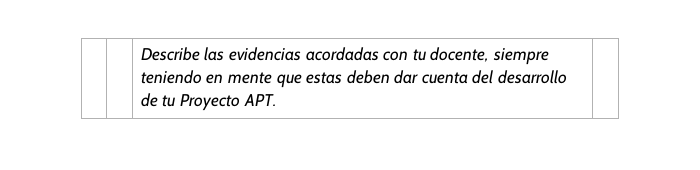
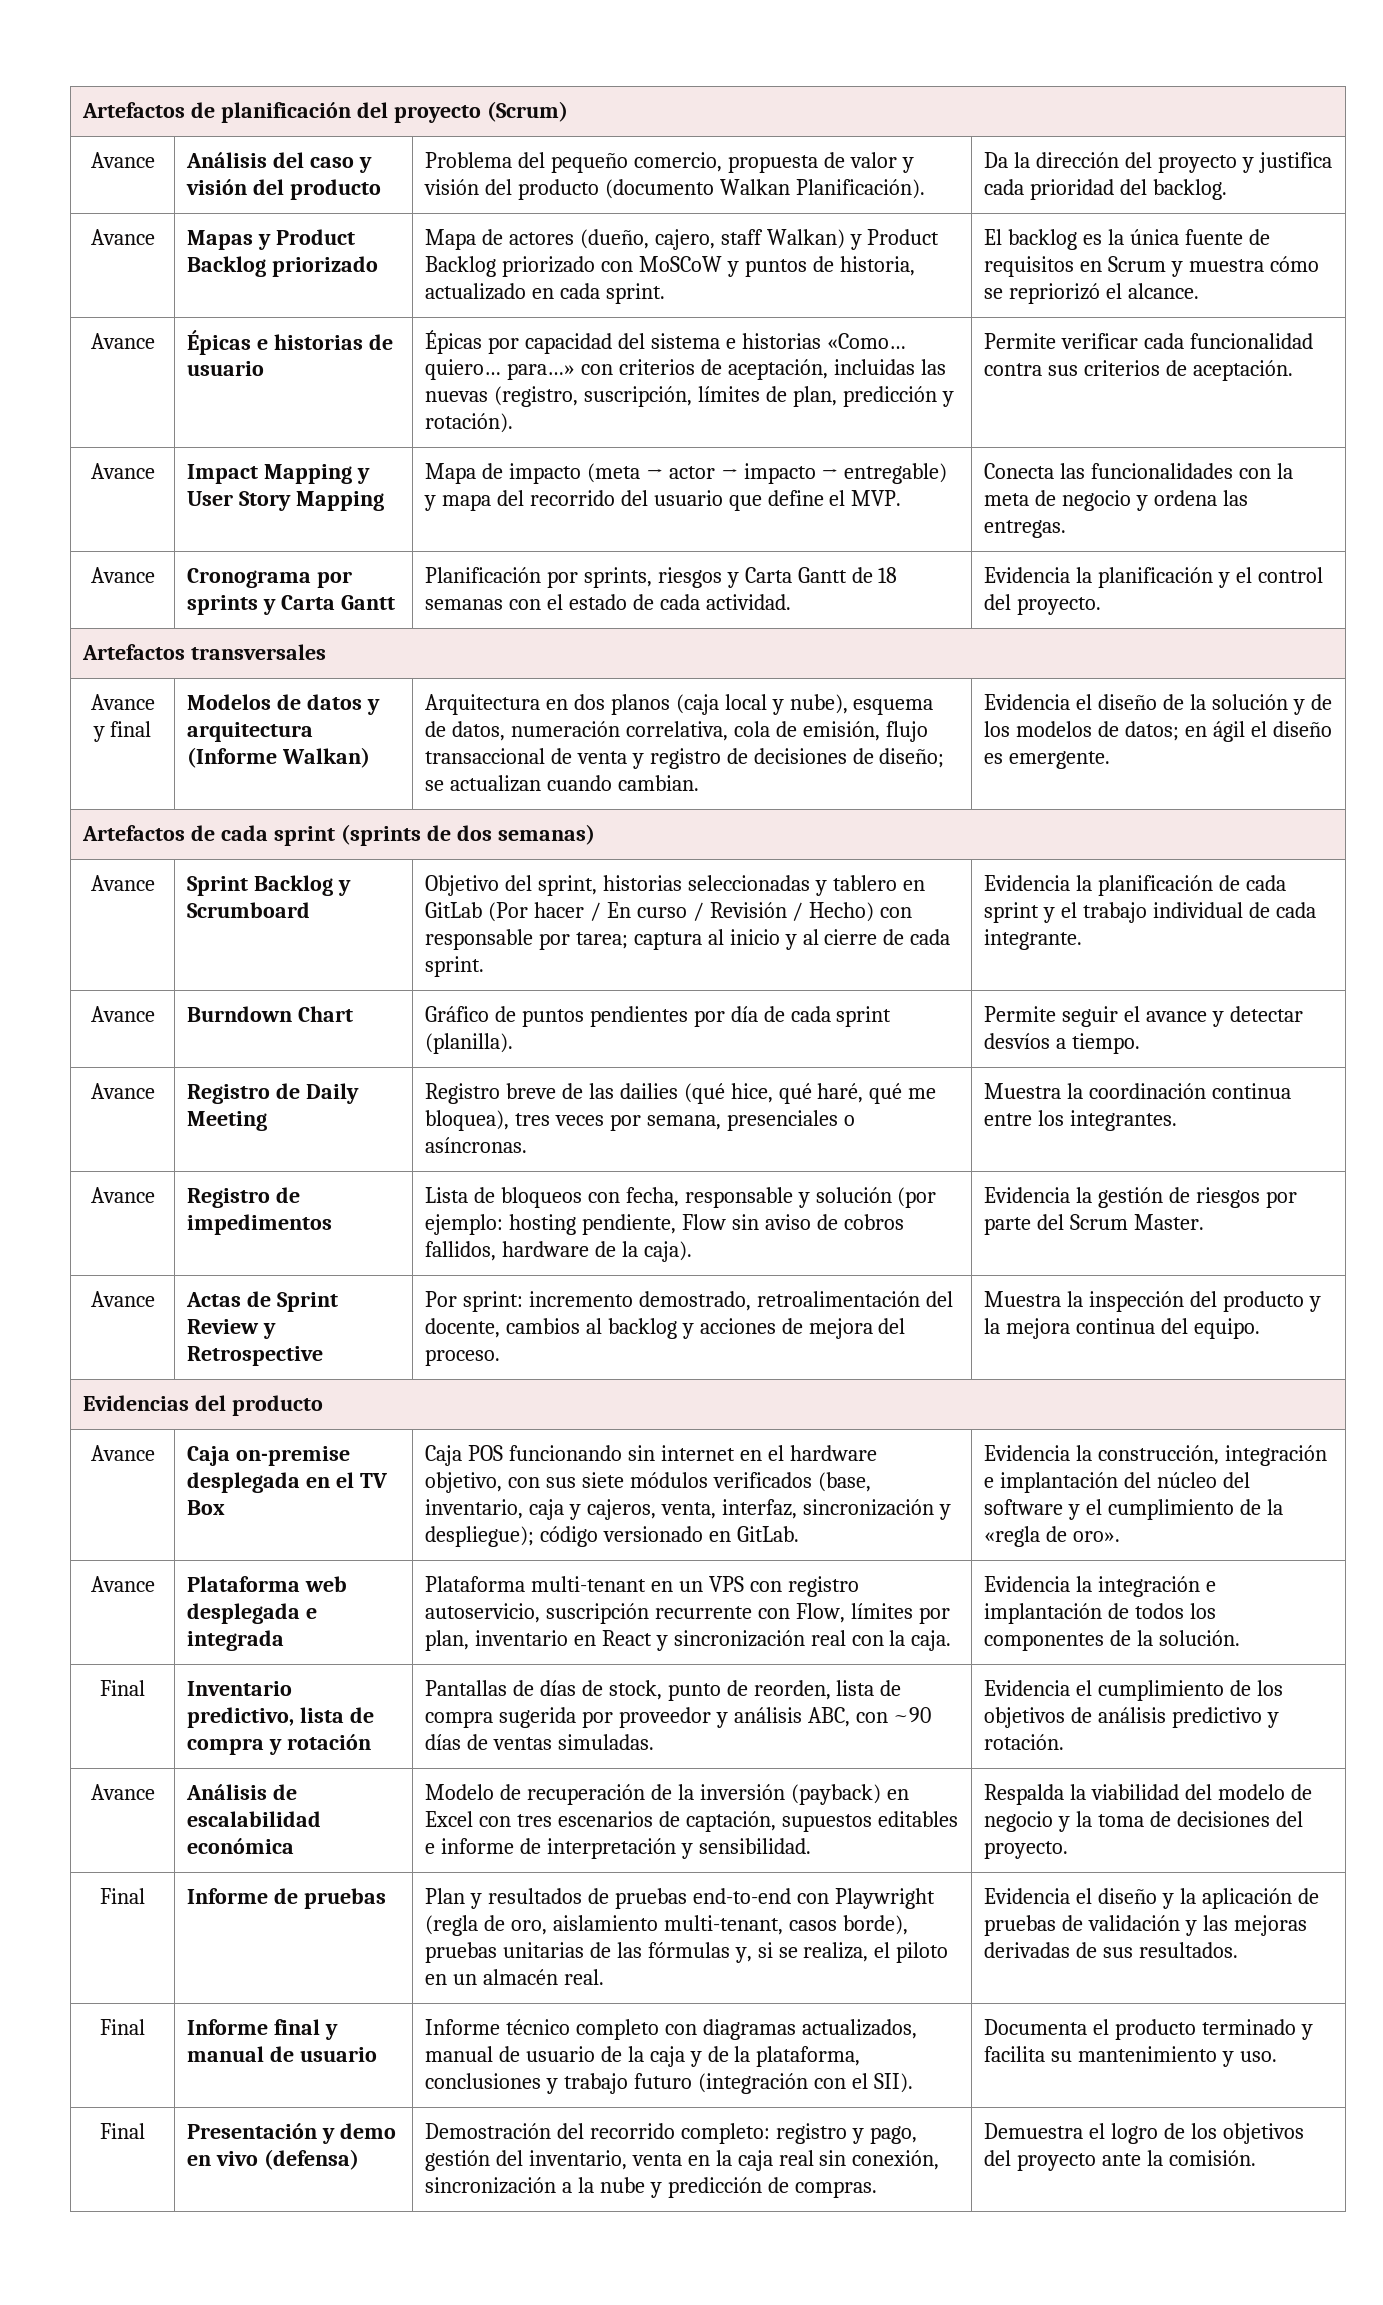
[140,47,549,65] [140,70,568,88] [140,93,277,111] | | Describe las evidencias acordadas con tu docente, siempre teniendo en mente que estas deben dar cuenta del desarrollo de tu Proyecto APT. | -> [81,101,568,123] [90,152,155,168] [185,152,372,173] [185,179,381,200] [424,152,914,173] [423,179,925,200] [983,152,1332,173] [983,179,1227,200] [90,229,155,245] [186,229,355,250] [186,256,378,277] [424,229,940,250] [424,256,915,277] [424,283,665,304] [983,229,1270,250] [983,256,1319,277] [983,283,1199,304] [90,333,155,349] [186,330,393,355] [186,361,264,376] [424,330,906,354] [424,359,946,380] [424,386,954,407] [424,413,513,433] [983,333,1313,349] [983,360,1293,381] [90,463,155,479] [186,464,370,484] [186,491,384,511] [424,463,948,484] [423,490,902,511] [983,463,1293,479] [983,490,1248,511] [983,520,1066,538] [90,567,155,583] [186,568,352,588] [186,595,395,615] [424,567,898,588] [424,594,791,610] [983,567,1323,588] [983,594,1101,615] [81,644,326,660] [90,694,155,710] [92,721,152,742] [186,694,380,715] [186,722,313,742] [186,747,370,768] [424,694,934,715] [424,721,928,742] [424,748,945,769] [424,775,699,792] [983,694,1332,715] [983,721,1332,742] [983,751,1110,769] [81,824,595,846] [90,875,155,891] [186,875,351,896] [186,902,310,918] [424,875,925,896] [424,902,913,922] [424,929,951,950] [424,956,484,977] [983,875,1286,896] [983,902,1316,923] [983,929,1082,950] [90,1006,155,1022] [186,1006,353,1022] [424,1006,892,1027] [424,1033,513,1054] [983,1006,1303,1027] [983,1033,1140,1054] [90,1083,155,1099] [186,1083,359,1104] [186,1111,267,1131] [424,1083,937,1104] [424,1110,855,1131] [424,1137,527,1153] [983,1083,1291,1099] [983,1110,1177,1131] [90,1187,155,1203] [186,1187,300,1208] [186,1214,332,1235] [424,1187,937,1208] [424,1214,904,1235] [424,1241,692,1262] [983,1187,1297,1208] [983,1214,1204,1235] [90,1291,155,1307] [185,1291,338,1312] [186,1319,276,1339] [186,1346,323,1366] [424,1291,953,1312] [424,1318,906,1339] [424,1349,500,1366] [983,1291,1321,1312] [983,1318,1260,1339] [82,1395,323,1416] [90,1445,155,1461] [186,1446,350,1466] [186,1472,387,1493] [186,1500,225,1515] [424,1445,877,1466] [424,1472,871,1493] [424,1499,951,1520] [424,1526,799,1547] [983,1445,1327,1466] [983,1472,1250,1493] [983,1499,1283,1520] [983,1526,1120,1547] [90,1576,155,1592] [186,1576,347,1592] [186,1603,317,1624] [186,1630,284,1651] [424,1576,859,1597] [424,1603,950,1624] [424,1630,952,1651] [983,1576,1216,1597] [983,1603,1216,1624] [983,1630,1240,1651] [100,1680,145,1696] [186,1681,292,1696] [186,1707,374,1728] [186,1734,371,1755] [424,1680,902,1701] [424,1707,932,1728] [424,1734,654,1750] [983,1680,1283,1701] [983,1707,1279,1728] [983,1734,1064,1750] [90,1784,155,1800] [185,1784,297,1800] [186,1811,321,1827] [186,1838,294,1854] [424,1784,909,1805] [424,1811,958,1832] [424,1838,811,1859] [983,1784,1312,1805] [983,1811,1303,1832] [983,1841,1068,1859] [100,1888,145,1904] [186,1888,386,1909] [424,1888,935,1909] [424,1915,908,1936] [424,1942,949,1963] [424,1969,604,1985] [983,1888,1319,1909] [983,1915,1307,1936] [983,1942,1238,1958] [100,2019,145,2035] [186,2019,338,2040] [186,2046,377,2062] [424,2019,917,2040] [424,2046,861,2067] [424,2073,913,2094] [983,2019,1313,2040] [983,2046,1277,2067] [100,2123,145,2139] [186,2123,396,2144] [186,2149,359,2170] [424,2123,917,2144] [424,2150,940,2171] [424,2177,877,2198] [983,2123,1304,2144] [983,2150,1256,2171] Artefactos de planificación del proyecto (Scrum) // Avance | Análisis del caso y visión del producto | Problema del pequeño comercio, propuesta de valor y visión del producto (documento Walkan Planificación). | Da la dirección del proyecto y justifica cada prioridad del backlog. // Avance | Mapas y Product Backlog priorizado | Mapa de actores (dueño, cajero, staff Walkan) y Product Backlog priorizado con MoSCoW y puntos de historia, actualizado en cada sprint. | El backlog es la única fuente de requisitos en Scrum y muestra cómo se repriorizó el alcance. // Avance | Épicas e historias de usuario | Épicas por capacidad del sistema e historias «Como… quiero… para…» con criterios de aceptación, incluidas las nuevas (registro, suscripción, límites de plan, predicción y rotación). | Permite verificar cada funcionalidad contra sus criterios de aceptación. // Avance | Impact Mapping y User Story Mapping | Mapa de impacto (meta → actor → impacto → entregable) y mapa del recorrido del usuario que define el MVP. | Conecta las funcionalidades con la meta de negocio y ordena las entregas. // Avance | Cronograma por sprints y Carta Gantt | Planificación por sprints, riesgos y Carta Gantt de 18 semanas con el estado de cada actividad. | Evidencia la planificación y el control del proyecto. // Artefactos transversales // Avance y final | Modelos de datos y arquitectura (Informe Walkan) | Arquitectura en dos planos (caja local y nube), esquema de datos, numeración correlativa, cola de emisión, flujo transaccional de venta y registro de decisiones de diseño; se actualizan cuando cambian. | Evidencia el diseño de la solución y de los modelos de datos; en ágil el diseño es emergente. // Artefactos de cada sprint (sprints de dos semanas) // Avance | Sprint Backlog y Scrumboard | Objetivo del sprint, historias seleccionadas y tablero en GitLab (Por hacer / En curso / Revisión / Hecho) con responsable por tarea; captura al inicio y al cierre de cada sprint. | Evidencia la planificación de cada sprint y el trabajo individual de cada integrante. // Avance | Burndown Chart | Gráfico de puntos pendientes por día de cada sprint (planilla). | Permite seguir el avance y detectar desvíos a tiempo. // Avance | Registro de Daily Meeting | Registro breve de las dailies (qué hice, qué haré, qué me bloquea), tres veces por semana, presenciales o asíncronas. | Muestra la coordinación continua entre los integrantes. // Avance | Registro de impedimentos | Lista de bloqueos con fecha, responsable y solución (por ejemplo: hosting pendiente, Flow sin aviso de cobros fallidos, hardware de la caja). | Evidencia la gestión de riesgos por parte del Scrum Master. // Avance | Actas de Sprint Review y Retrospective | Por sprint: incremento demostrado, retroalimentación del docente, cambios al backlog y acciones de mejora del proceso. | Muestra la inspección del producto y la mejora continua del equipo. // Evidencias del producto // Avance | Caja on-premise desplegada en el TV Box | Caja POS funcionando sin internet en el hardware objetivo, con sus siete módulos verificados (base, inventario, caja y cajeros, venta, interfaz, sincronización y despliegue); código versionado en GitLab. | Evidencia la construcción, integración e implantación del núcleo del software y el cumplimiento de la «regla de oro». // Avance | Plataforma web desplegada e integrada | Plataforma multi-tenant en un VPS con registro autoservicio, suscripción recurrente con Flow, límites por plan, inventario en React y sincronización real con la caja. | Evidencia la integración e implantación de todos los componentes de la solución. // Final | Inventario predictivo, lista de compra y rotación | Pantallas de días de stock, punto de reorden, lista de compra sugerida por proveedor y análisis ABC, con ~90 días de ventas simuladas. | Evidencia el cumplimiento de los objetivos de análisis predictivo y rotación. // Avance | Análisis de escalabilidad económica | Modelo de recuperación de la inversión (payback) en Excel con tres escenarios de captación, supuestos editables e informe de interpretación y sensibilidad. | Respalda la viabilidad del modelo de negocio y la toma de decisiones del proyecto. // Final | Informe de pruebas | Plan y resultados de pruebas end-to-end con Playwright (regla de oro, aislamiento multi-tenant, casos borde), pruebas unitarias de las fórmulas y, si se realiza, el piloto en un almacén real. | Evidencia el diseño y la aplicación de pruebas de validación y las mejoras derivadas de sus resultados. // Final | Informe final y manual de usuario | Informe técnico completo con diagramas actualizados, manual de usuario de la caja y de la plataforma, conclusiones y trabajo futuro (integración con el SII). | Documenta el producto terminado y facilita su mantenimiento y uso. // Final | Presentación y demo en vivo (defensa) | Demostración del recorrido completo: registro y pago, gestión del inventario, venta en la caja real sin conexión, sincronización a la nube y predicción de compras. | Demuestra el logro de los objetivos del proyecto ante la comisión.

